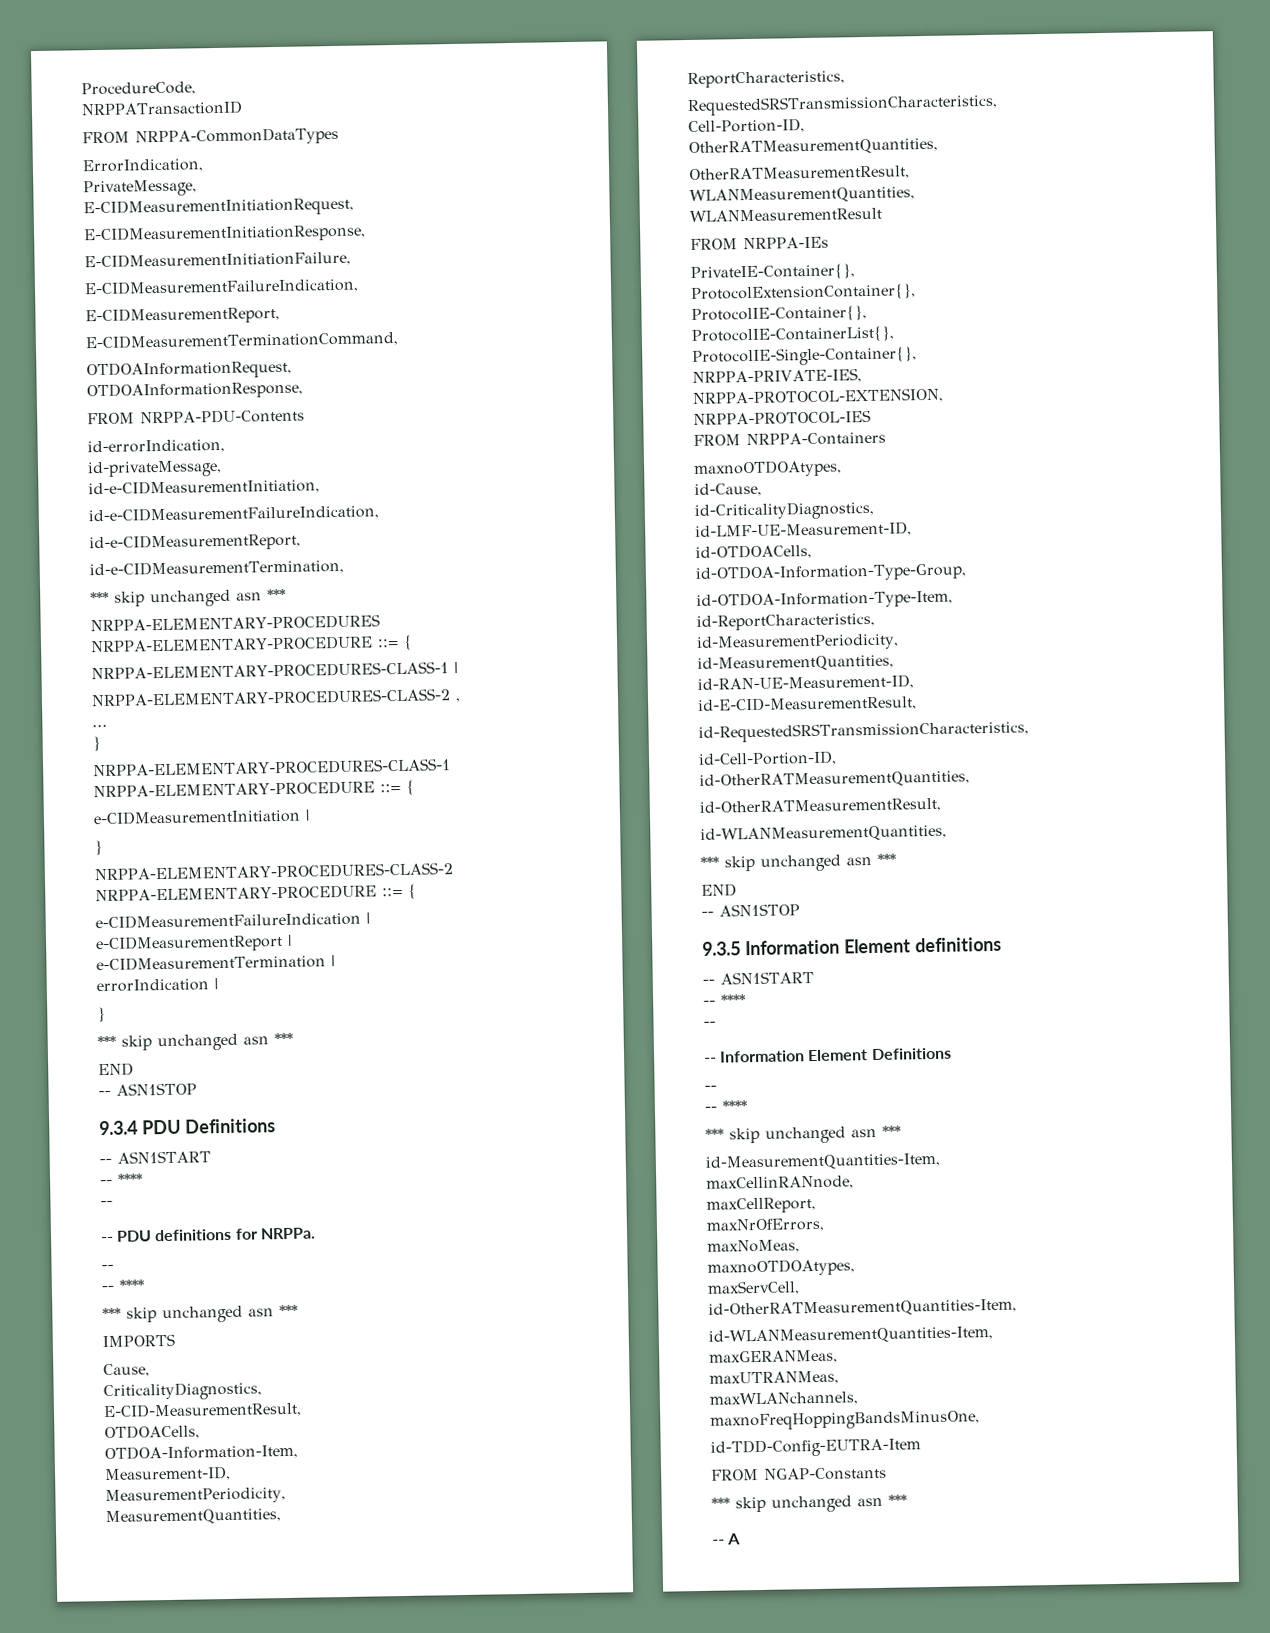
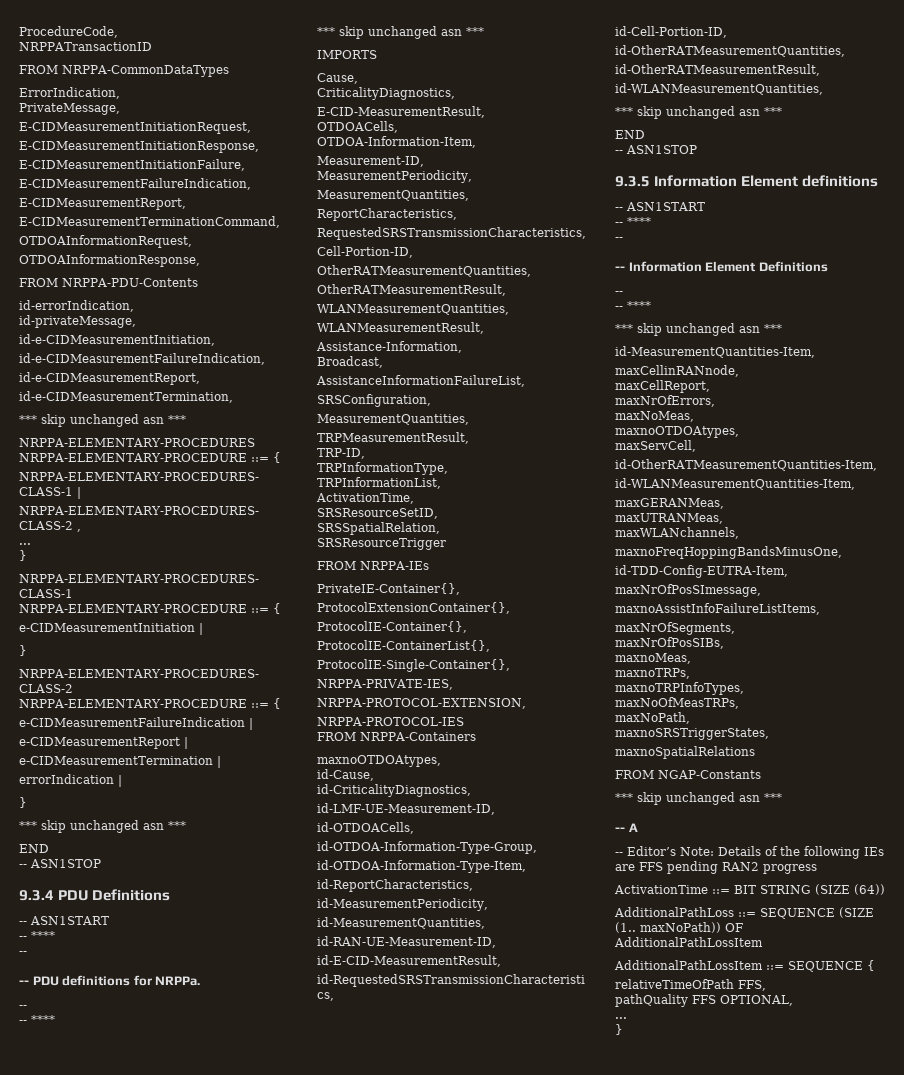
[689,207,882,222] WLANMeasurementResult -> [317,322,484,334] [316,341,462,353] [317,356,383,368] [316,375,525,387] [317,394,431,407] [317,414,469,425] [317,432,469,444] [317,448,365,459] [317,462,448,475] [317,477,441,489] [316,493,414,504] [317,508,438,519] [317,522,440,535] [317,538,446,550] WLANMeasurementResult, // Assistance-Information, // Broadcast, // AssistanceInformationFailureList, // SRSConfiguration, // MeasurementQuantities, // TRPMeasurementResult, // TRP-ID, // TRPInformationType, // TRPInformationList, // ActivationTime, // SRSResourceSetID, // SRSSpatialRelation, // SRSResourceTrigger
[710,1437,921,1458] id-TDD-Config-EUTRA-Item -> [615,565,788,578] [615,584,761,597] [615,603,820,615] [615,622,735,635] [615,637,724,649] [615,653,691,664] [615,668,690,679] [615,682,744,695] [615,697,739,709] [615,712,690,724] [615,728,769,740] [615,746,755,759] id-TDD-Config-EUTRA-Item, // maxNrOfPosSImessage, // maxnoAssistInfoFailureListItems, // maxNrOfSegments, // maxNrOfPosSIBs, // maxnoMeas, // maxnoTRPs, // maxnoTRPInfoTypes, // maxNoOfMeasTRPs, // maxNoPath, // maxnoSRSTriggerStates, // maxnoSpatialRelations
(742, 1539) none -> [615,846,884,859] [615,861,817,874] [614,884,885,895] [614,907,874,919] [615,922,743,933] [614,937,763,947] [614,960,875,972] [615,979,766,991] [615,994,793,1007] [615,1017,627,1019] [615,1024,623,1035] // -- Editor’s Note: Details of the following IEs are FFS pending RAN2 progress // ActivationTime ::= BIT STRING (SIZE (64)) // AdditionalPathLoss ::= SEQUENCE (SIZE (1.. maxNoPath)) OF AdditionalPathLossItem // AdditionalPathLossItem ::= SEQUENCE { // relativeTimeOfPath FFS, // pathQuality FFS OPTIONAL, // ... // }

